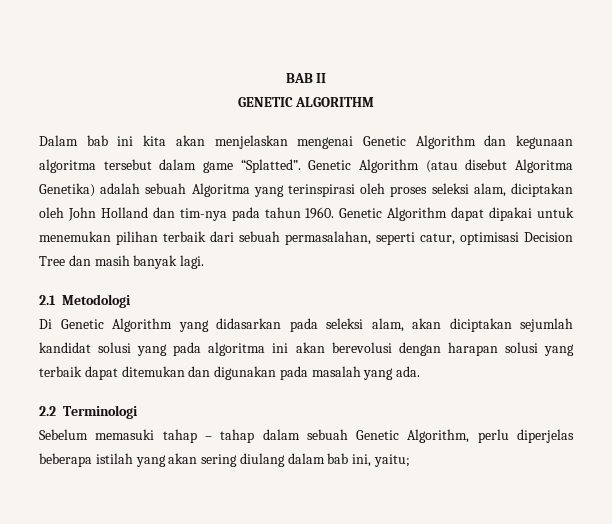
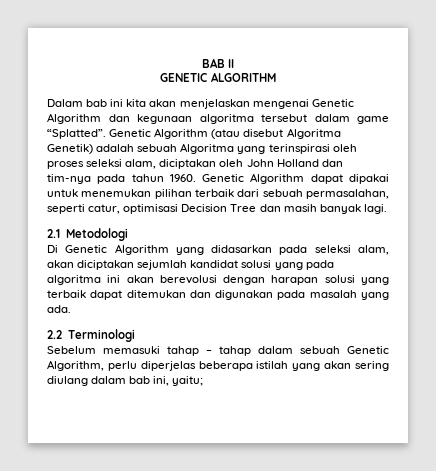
[39,183,95,197] Genetika) -> [47,144,93,154] Genetik)

